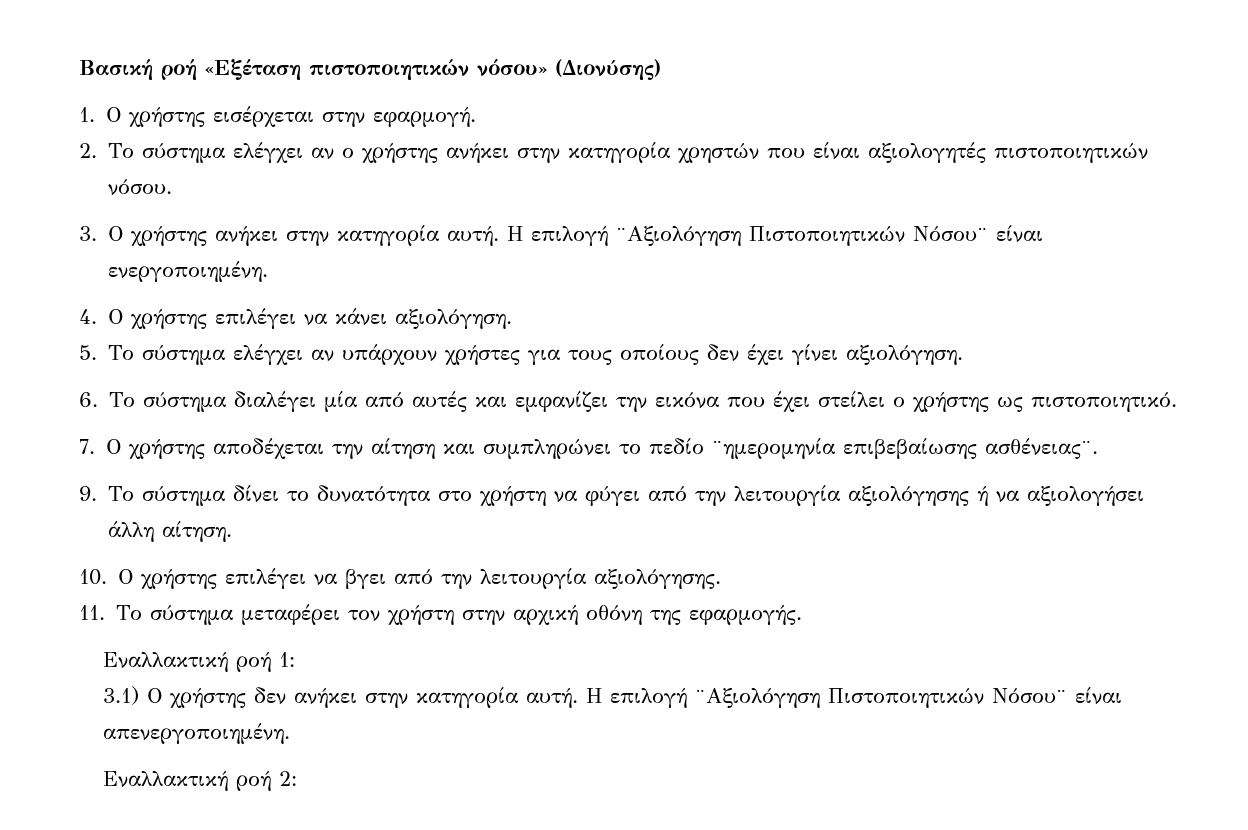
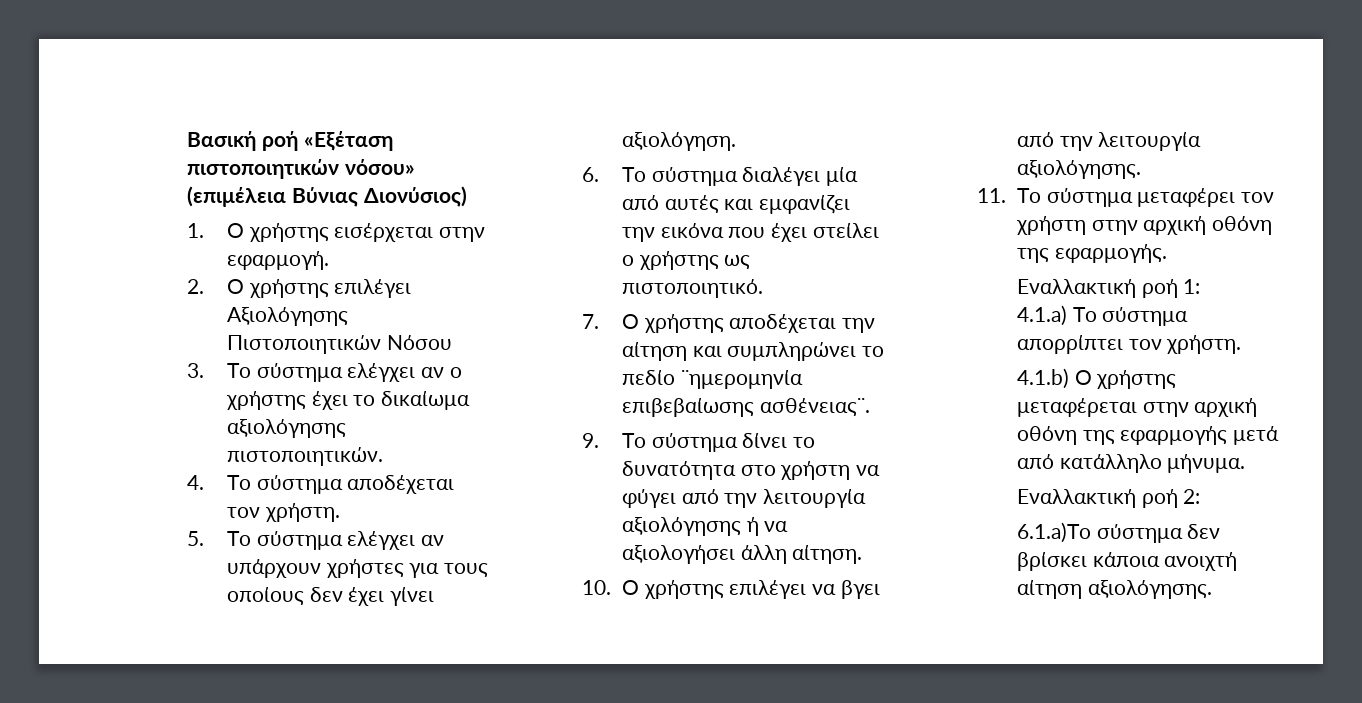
[554,59,661,80] (Διονύσης) -> [187,186,467,207] (επιμέλεια Βύνιας Διονύσιος)
(97, 150) none -> [226,279,412,298] [226,307,348,326] [226,335,452,354] [187,363,205,378] Ο χρήστης επιλέγει Αξιολόγησης Πιστοποιητικών Νόσου // 3.
[445,142,1148,163] [107,179,172,195] [78,225,1043,246] [107,261,268,282] [78,308,512,329] ανήκει στην κατηγορία χρηστών που είναι αξιολογητές πιστοποιητικών νόσου. // 3. Ο χρήστης ανήκει στην κατηγορία αυτή. Η επιλογή ¨Αξιολόγηση Πιστοποιητικών Νόσου¨ είναι ενεργοποιημένη. // 4. Ο χρήστης επιλέγει να κάνει αξιολόγηση. -> [311,391,470,410] [226,419,346,438] [226,447,383,466] [187,475,455,494] [226,503,340,522] έχει το δικαίωμα αξιολόγησης πιστοποιητικών. // 4. Το σύστημα αποδέχεται τον χρήστη.
[102,686,1122,708] [102,723,290,744] [102,771,297,791] 3.1) Ο χρήστης δεν ανήκει στην κατηγορία αυτή. Η επιλογή ¨Αξιολόγηση Πιστοποιητικών Νόσου¨ είναι απενεργοποιημένη. // Εναλλακτική ροή 2: -> [1016,305,1189,326] [1016,335,1242,354] [1016,368,1177,389] [1016,398,1258,417] [1016,426,1279,445] [1016,454,1246,473] [1016,489,1201,508] [1016,522,1221,543] [1016,552,1238,571] [1016,580,1212,599] 4.1.a) Το σύστημα απορρίπτει τον χρήστη. // 4.1.b) Ο χρήστης μεταφέρεται στην αρχική οθόνη της εφαρμογής μετά από κατάλληλο μήνυμα. // Εναλλακτική ροή 2: // 6.1.a)Το σύστημα δεν βρίσκει κάποια ανοιχτή αίτηση αξιολόγησης.

